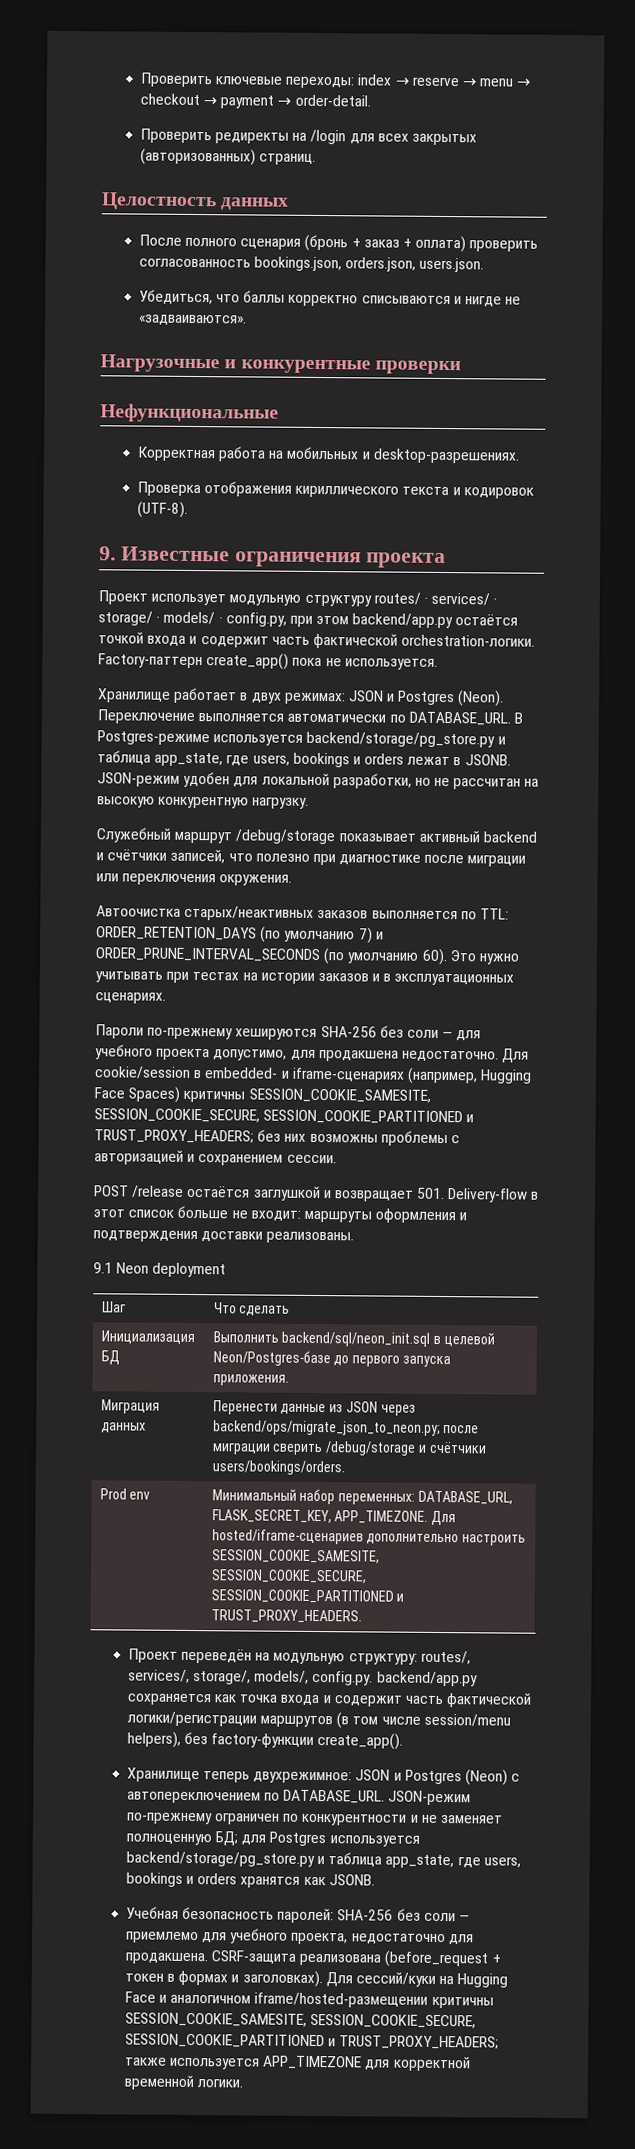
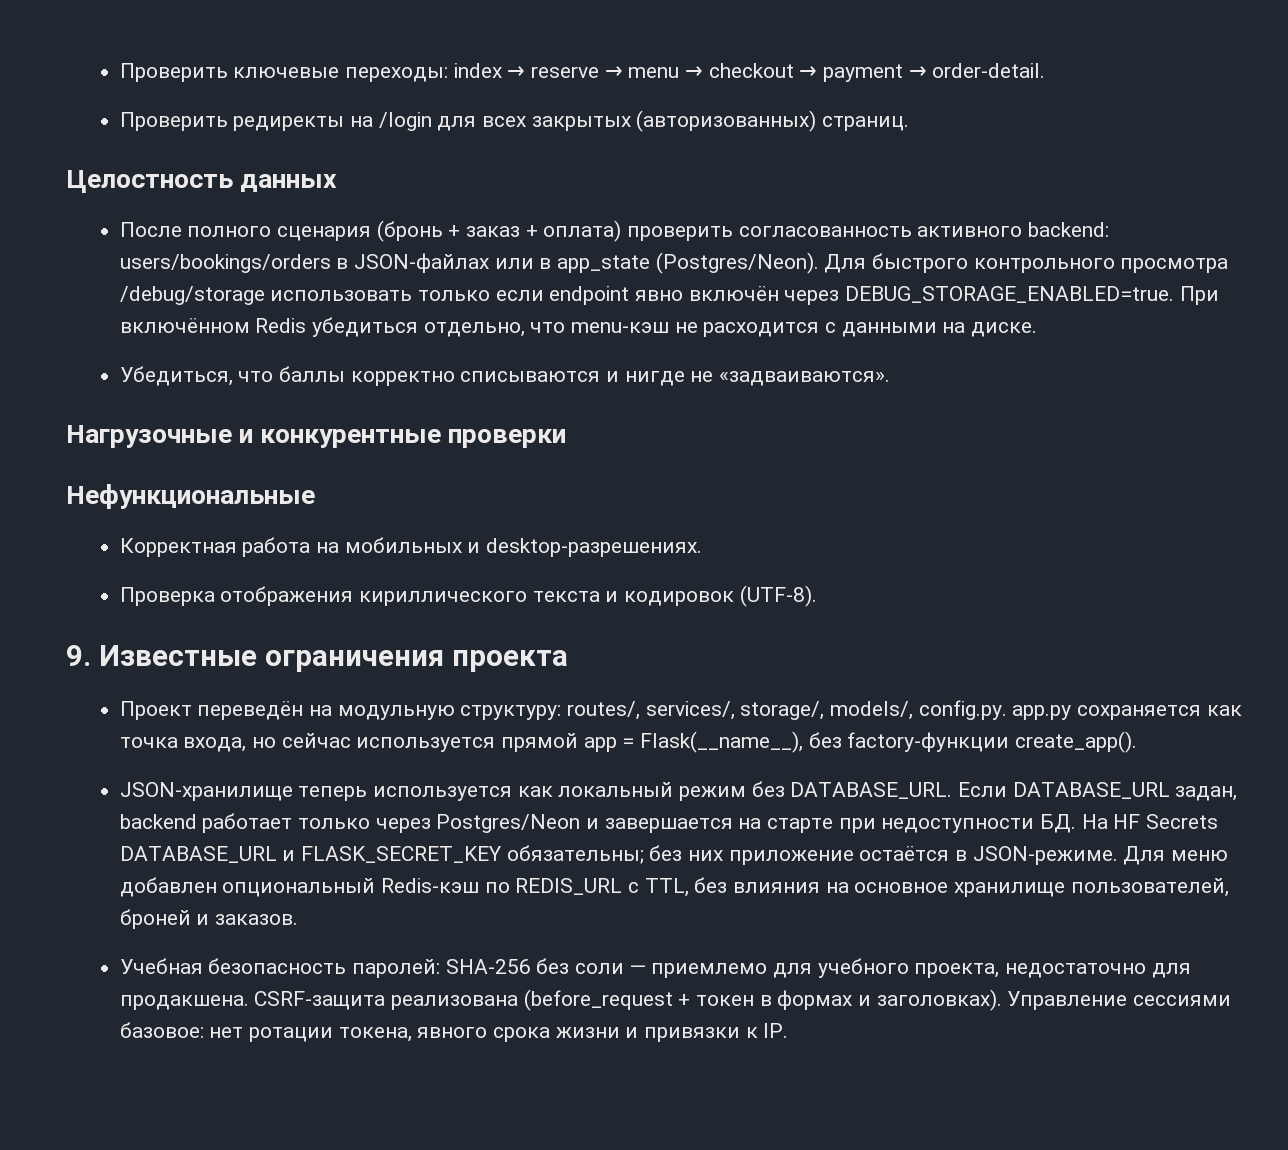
[254,256,485,273] bookings.json, orders.json, users.json. -> [917,222,1110,237] [119,252,1229,274] [119,286,1219,305] [119,317,1038,337] активного backend: users/bookings/orders в JSON-файлах или в app_state (Postgres/Neon). Для быстрого контрольного просмотра /debug/storage использовать только если endpoint явно включён через DEBUG_STORAGE_ENABLED=true. При включённом Redis убедиться отдельно, что menu-кэш не расходится с данными на диске.
[98,590,498,607] [98,611,519,629] [98,631,536,649] [98,653,438,670] [97,687,505,707] [97,709,523,726] [97,730,506,748] [97,750,511,768] [97,771,540,790] [97,796,310,809] [96,827,537,845] [96,848,527,867] [96,873,293,886] [96,905,509,921] [96,926,384,944] [95,947,519,966] [95,971,515,986] [95,992,166,1004] [95,1024,482,1041] [95,1044,530,1063] [94,1066,533,1085] [94,1086,431,1103] [94,1108,475,1125] [94,1129,460,1147] [94,1149,337,1166] [94,1185,540,1203] [93,1205,468,1224] [93,1230,355,1244] [93,1262,227,1278] [101,1301,126,1313] [213,1302,291,1316] [100,1330,195,1345] [100,1350,120,1365] [212,1331,495,1347] [212,1350,451,1368] [212,1374,289,1386] [100,1399,160,1414] [100,1422,146,1433] [212,1400,416,1416] [212,1420,480,1436] [211,1441,487,1456] [211,1460,345,1476] [99,1488,151,1500] [211,1488,513,1505] [211,1509,457,1526] [211,1529,527,1546] [211,1549,380,1564] [210,1569,367,1584] [210,1589,405,1604] [210,1609,362,1624] // Проект использует модульную структуру routes/ · services/ · storage/ · models/ · config.py, при этом backend/app.py остаётся точкой входа и содержит часть фактической orchestration-логики. Factory-паттерн create_app() пока не используется. // Хранилище работает в двух режимах: JSON и Postgres (Neon). Переключение выполняется автоматически по DATABASE_URL. В Postgres-режиме используется backend/storage/pg_store.py и таблица app_state, где users, bookings и orders лежат в JSONB. JSON-режим удобен для локальной разработки, но не рассчитан на высокую конкурентную нагрузку. // Служебный маршрут /debug/storage показывает активный backend и счётчики записей, что полезно при диагностике после миграции или переключения окружения. // Автоочистка старых/неактивных заказов выполняется по TTL: ORDER_RETENTION_DAYS (по умолчанию 7) и ORDER_PRUNE_INTERVAL_SECONDS (по умолчанию 60). Это нужно учитывать при тестах на истории заказов и в эксплуатационных сценариях. // Пароли по-прежнему хешируются SHA-256 без соли — для учебного проекта допустимо, для продакшена недостаточно. Для cookie/session в embedded- и iframe-сценариях (например, Hugging Face Spaces) критичны SESSION_COOKIE_SAMESITE, SESSION_COOKIE_SECURE, SESSION_COOKIE_PARTITIONED и TRUST_PROXY_HEADERS; без них возможны проблемы с авторизацией и сохранением сессии. // POST /release остаётся заглушкой и возвращает 501. Delivery-flow в этот список больше не входит: маршруты оформления и подтверждения доставки реализованы. // 9.1 Neon deployment // Шаг | Что сделать // Инициализация БД | Выполнить backend/sql/neon_init.sql в целевой Neon/Postgres-базе до первого запуска приложения. // Миграция данных | Перенести данные из JSON через backend/ops/migrate_json_to_neon.py; после миграции сверить /debug/storage и счётчики users/bookings/orders. // Prod env | Минимальный набор переменных: DATABASE_URL, FLASK_SECRET_KEY, APP_TIMEZONE. Для hosted/iframe-сценариев дополнительно настроить SESSION_COOKIE_SAMESITE, SESSION_COOKIE_SECURE, SESSION_COOKIE_PARTITIONED и TRUST_PROXY_HEADERS. -> (568, 661) none
[376,1671,478,1687] backend/app.py -> [1012,705,1072,720] app.py
[280,1692,533,1708] [126,1711,511,1729] [126,1731,404,1750] [126,1767,521,1786] [126,1789,472,1806] [125,1812,504,1826] [125,1831,420,1847] [125,1851,521,1869] [125,1872,375,1888] входа и содержит часть фактической логики/регистрации маршрутов (в том числе session/menu helpers), без factory-функции create_app(). // Хранилище теперь двухрежимное: JSON и Postgres (Neon) с автопереключением по DATABASE_URL. JSON-режим по-прежнему ограничен по конкурентности и не заменяет полноценную БД; для Postgres используется backend/storage/pg_store.py и таблица app_state, где users, bookings и orders хранятся как JSONB. -> [183,731,1138,753] [119,781,1238,801] [119,813,1219,833] [119,845,1229,865] [119,877,1229,897] [119,909,299,929] входа, но сейчас используется прямой app = Flask(__name__), без factory-функции create_app(). // JSON-хранилище теперь используется как локальный режим без DATABASE_URL. Если DATABASE_URL задан, backend работает только через Postgres/Neon и завершается на старте при недоступности БД. На HF Secrets DATABASE_URL и FLASK_SECRET_KEY обязательны; без них приложение остаётся в JSON-режиме. Для меню добавлен опциональный Redis-кэш по REDIS_URL с TTL, без влияния на основное хранилище пользователей, броней и заказов.
[325,1971,509,1988] [124,1991,494,2009] [124,2012,477,2029] [124,2033,500,2050] [124,2055,471,2072] [123,2074,244,2091] Для сессий/куки на Hugging Face и аналогичном iframe/hosted-размещении критичны SESSION_COOKIE_SAMESITE, SESSION_COOKIE_SECURE, SESSION_COOKIE_PARTITIONED и TRUST_PROXY_HEADERS; также используется APP_TIMEZONE для корректной временной логики. -> [1007,991,1232,1010] [119,1022,789,1042] Управление сессиями базовое: нет ротации токена, явного срока жизни и привязки к IP.

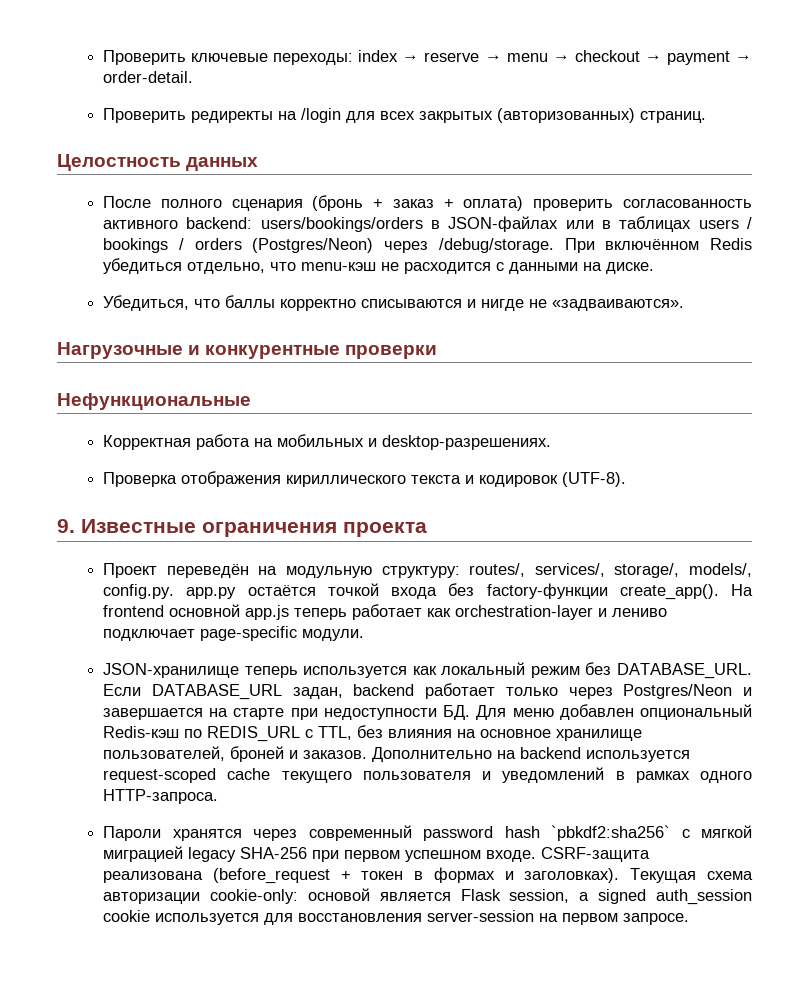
[557,252,1229,274] [119,286,1175,305] app_state (Postgres/Neon). Для быстрого контрольного просмотра /debug/storage использовать только если endpoint явно включён через DEBUG_STORAGE_ENABLED=true. -> [619,216,753,232] [103,238,554,253] таблицах users / bookings / orders (Postgres/Neon) через /debug/storage.
[1077,705,1242,720] [119,731,1138,753] сохраняется как точка входа, но сейчас используется прямой app = Flask(__name__), без factory-функции create_app(). -> [247,583,754,600] [103,604,668,620] [103,626,365,641] остаётся точкой входа без factory-функции create_app(). На frontend основной app.js теперь работает как orchestration-layer и лениво подключает page-specific модули.
[1081,814,1219,829] [119,845,1118,865] На HF Secrets DATABASE_URL и FLASK_SECRET_KEY обязательны; без них приложение остаётся в JSON-режиме. -> (471, 712) none
[119,958,1191,978] [119,995,249,1010] // Учебная безопасность паролей: SHA-256 без соли — приемлемо для учебного проекта, недостаточно для продакшена. -> [372,747,691,762] [103,767,753,783] [103,789,219,804] [103,825,753,841] [103,846,537,862] Дополнительно на backend используется request-scoped cache текущего пользователя и уведомлений в рамках одного HTTP-запроса. // Пароли хранятся через современный password hash `pbkdf2:sha256` с мягкой миграцией legacy SHA-256 при первом успешном входе.
[1007,991,1232,1010] [119,1022,789,1042] Управление сессиями базовое: нет ротации токена, явного срока жизни и привязки к IP. -> [630,868,753,883] [103,888,753,905] [103,910,690,925] Текущая схема авторизации cookie-only: основой является Flask session, а signed auth_session cookie используется для восстановления server-session на первом запросе.

